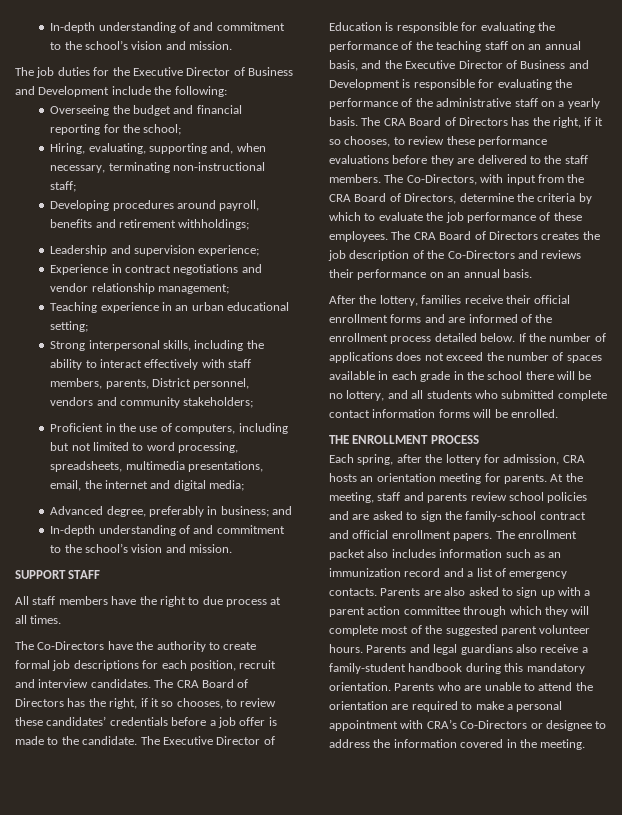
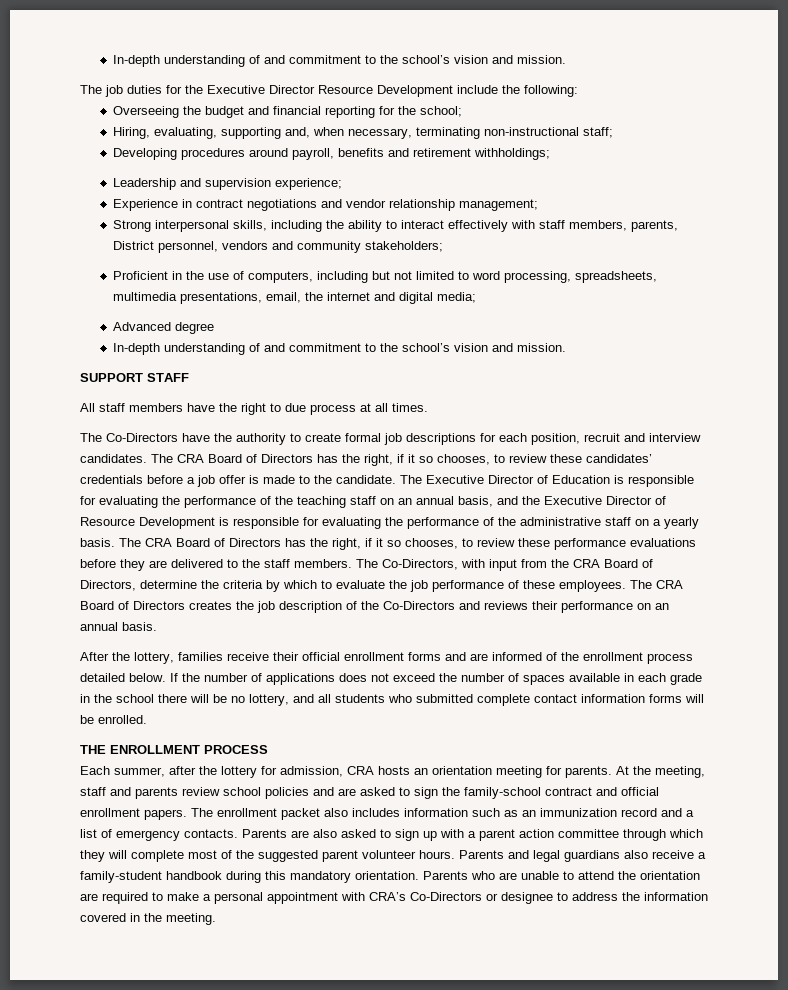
[233,67,293,76] [15,86,35,95] of Business and -> [318,85,373,94] Resource
[50,302,290,313] [50,321,89,332] // Teaching experience in an urban educational setting; -> (538, 205) none
[106,506,293,517] degree, preferably in business; and -> [174,322,214,334] degree
[520,60,589,69] Business and -> [80,517,135,526] Resource
[357,454,394,465] spring, -> [114,767,165,777] summer,

